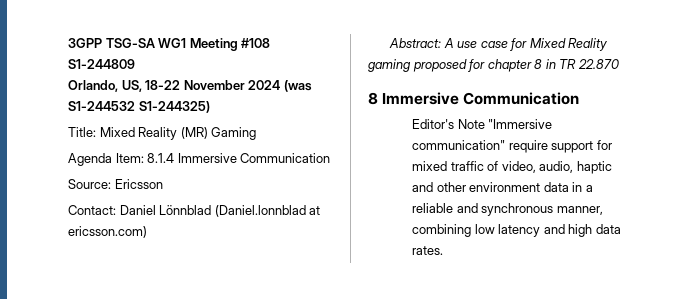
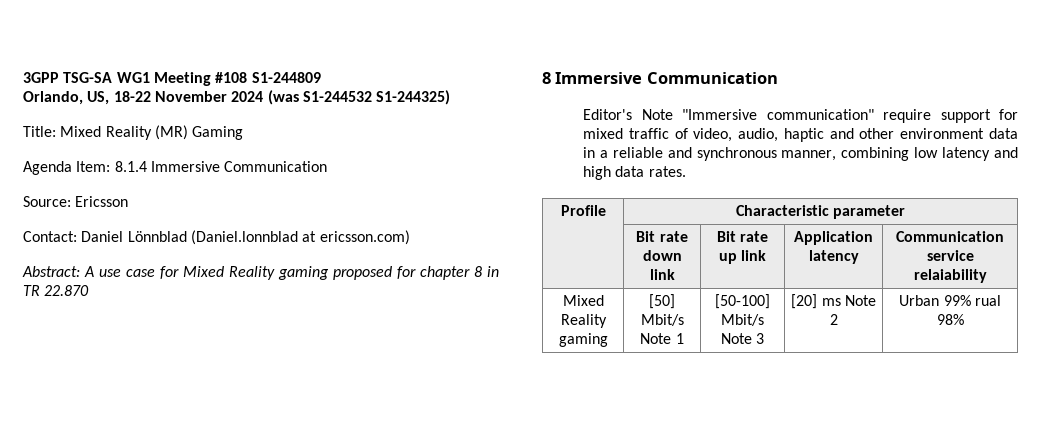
(444, 250) none -> [560,205,606,216] [735,205,906,219] [636,231,688,242] [642,250,682,261] [649,269,675,280] [716,231,769,242] [718,250,767,264] [794,231,873,245] [808,250,859,264] [896,231,1004,242] [926,250,974,261] [913,269,987,283] [562,295,604,306] [560,314,607,328] [558,333,608,347] [649,294,675,309] [640,314,684,326] [640,333,684,344] [715,294,770,309] [721,314,764,326] [720,333,765,344] [791,294,876,309] [829,314,838,325] [899,295,1001,306] [936,314,964,325] // Profile | Characteristic parameter // | Bit rate down link | Bit rate up link | Application latency | Communication service relaiability // Mixed Reality gaming | [50] Mbit/s Note 1 | [50-100] Mbit/s Note 3 | [20] ms Note 2 | Urban 99% rual 98%

